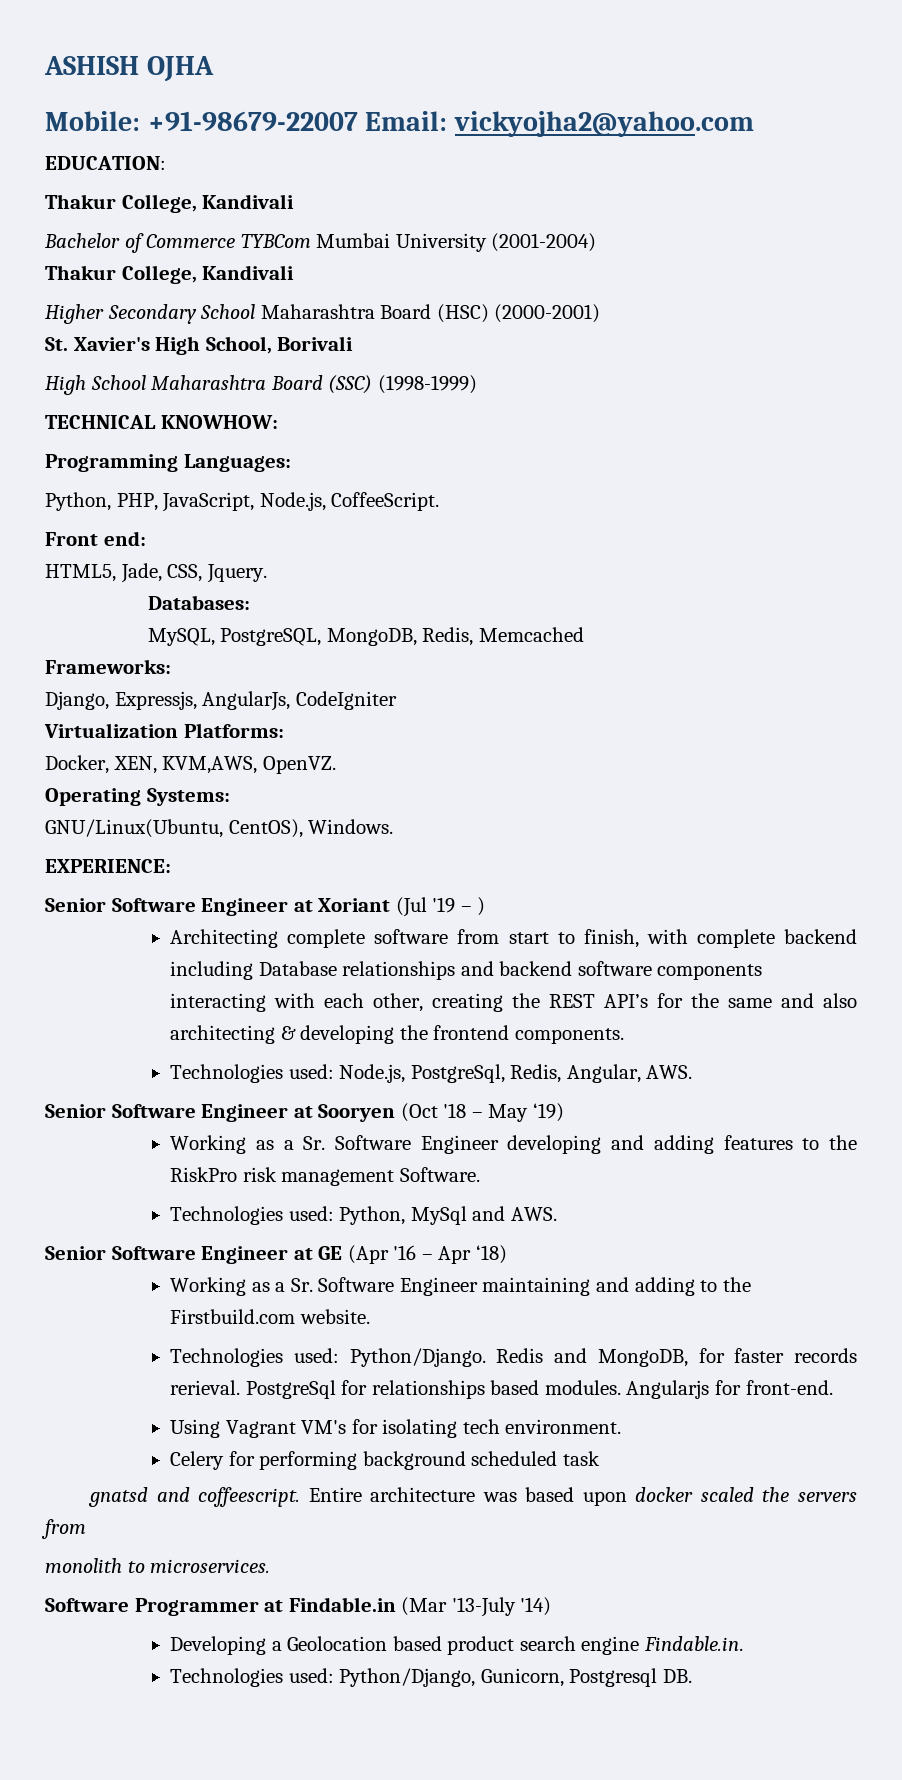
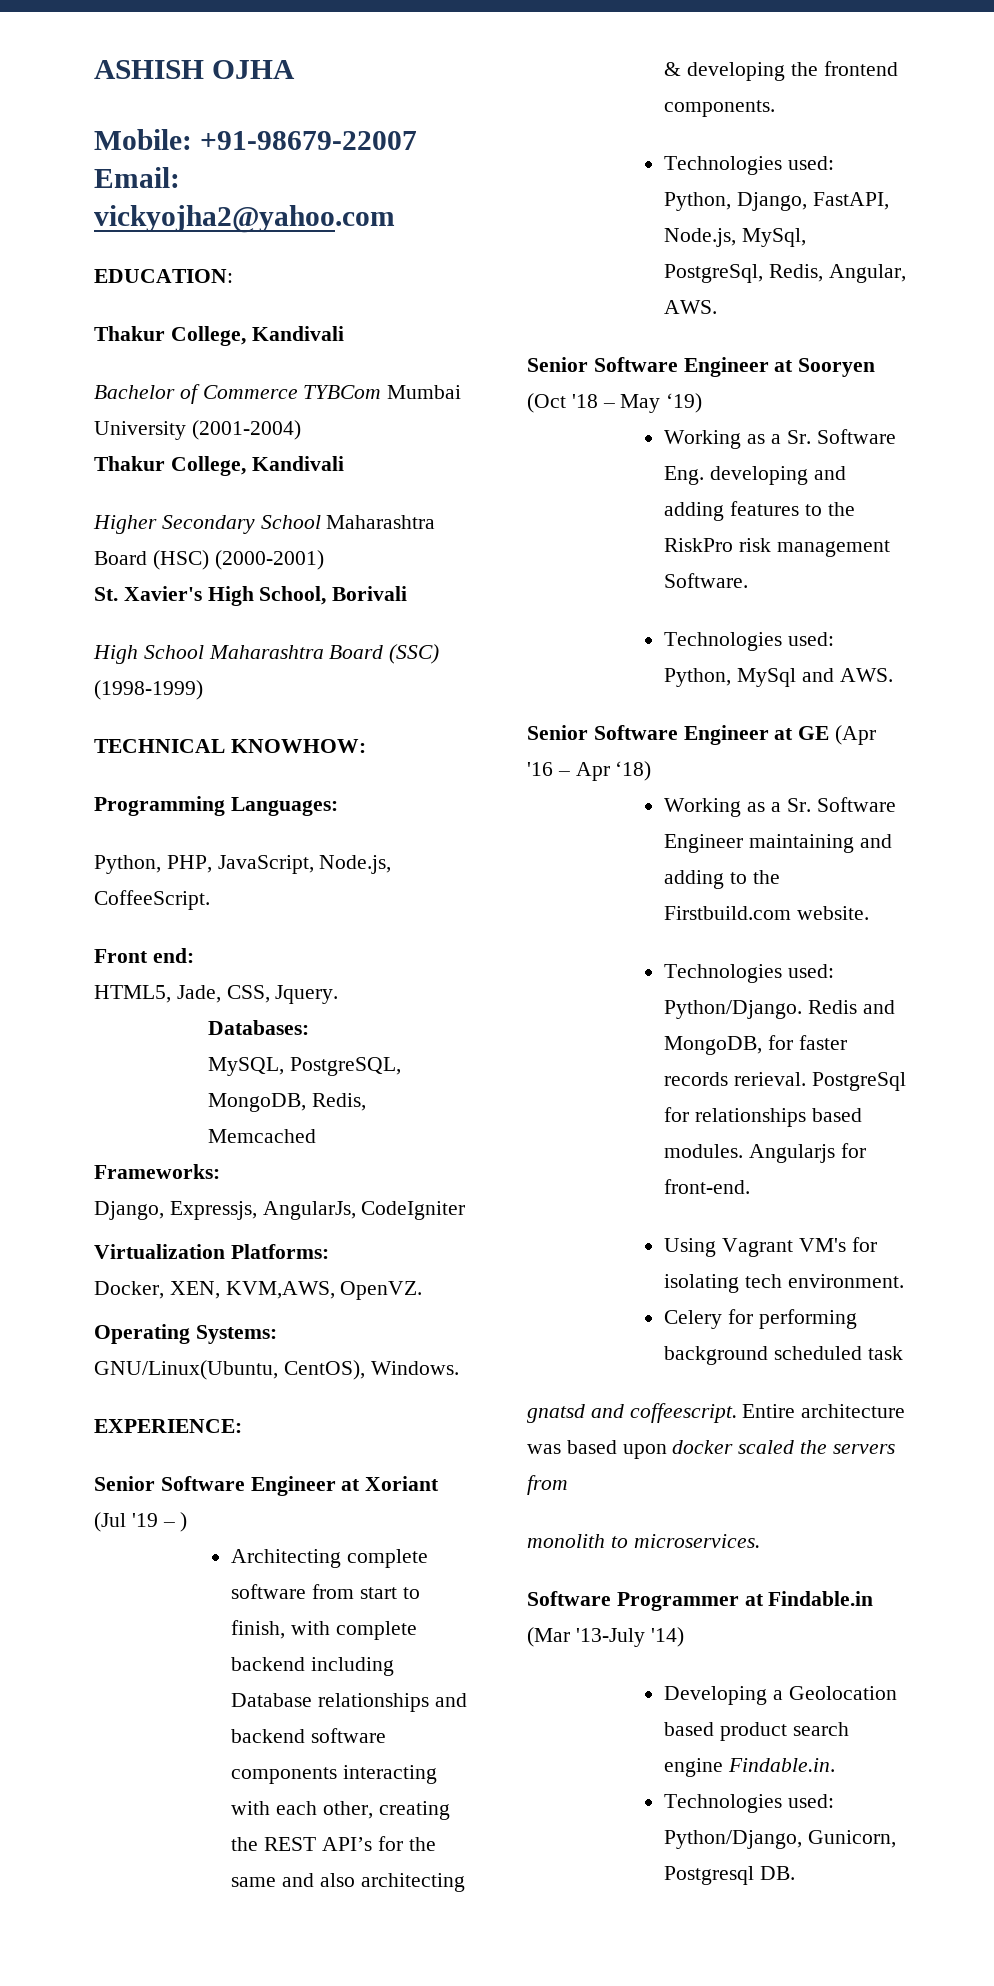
[339,1064,406,1083] Node.js, -> [664,192,889,211] [664,228,807,247] Python, Django, FastAPI, Node.js, MySql,
[420,1135,499,1154] Engineer -> [664,466,705,485] Eng.

